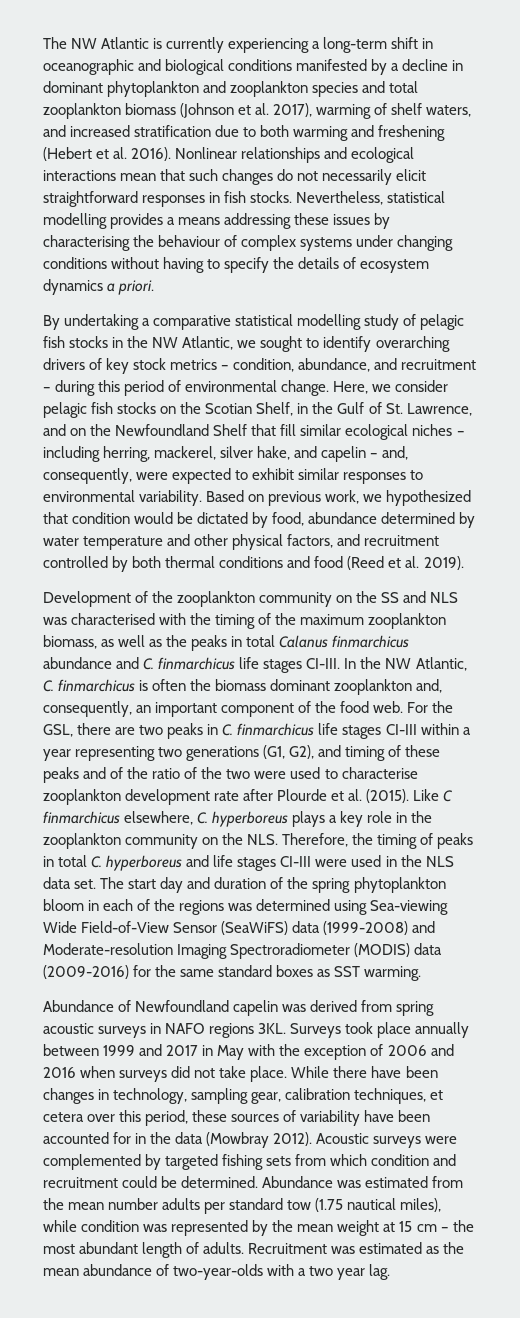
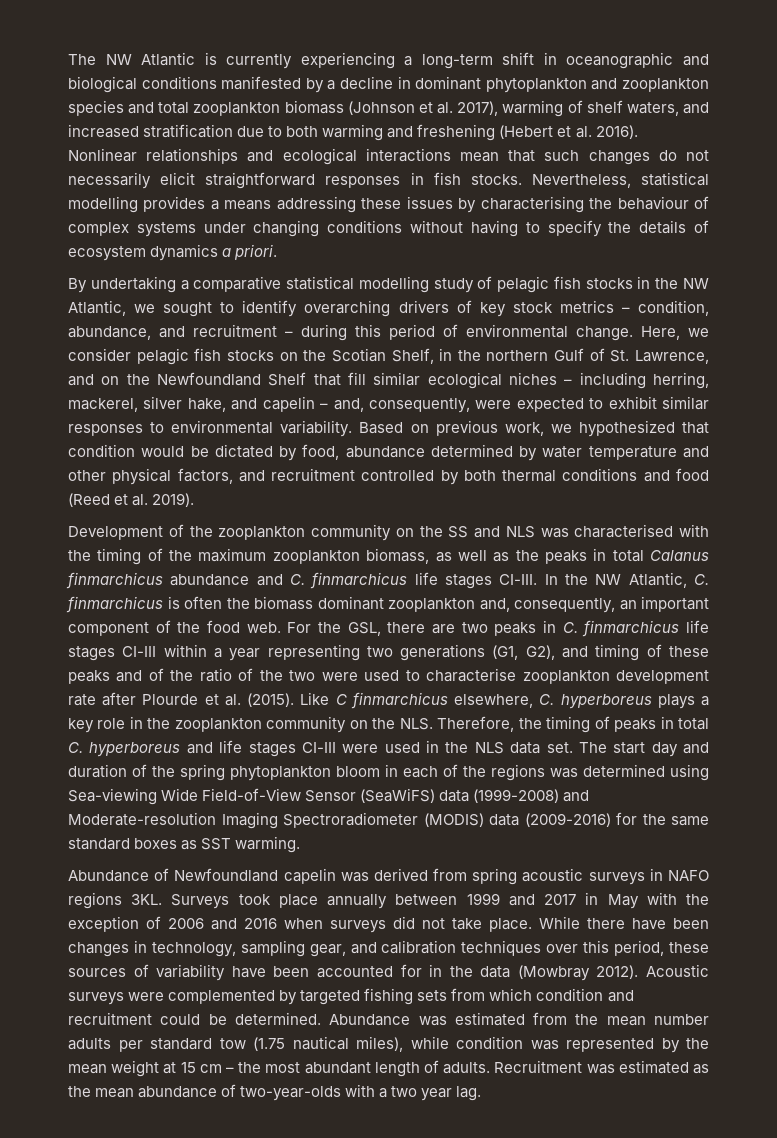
(334, 408) none -> [486,350,549,361] northern
[285,1088,444,1104] [43,1112,84,1122] calibration techniques, et cetera -> [350,940,542,956] and calibration techniques

